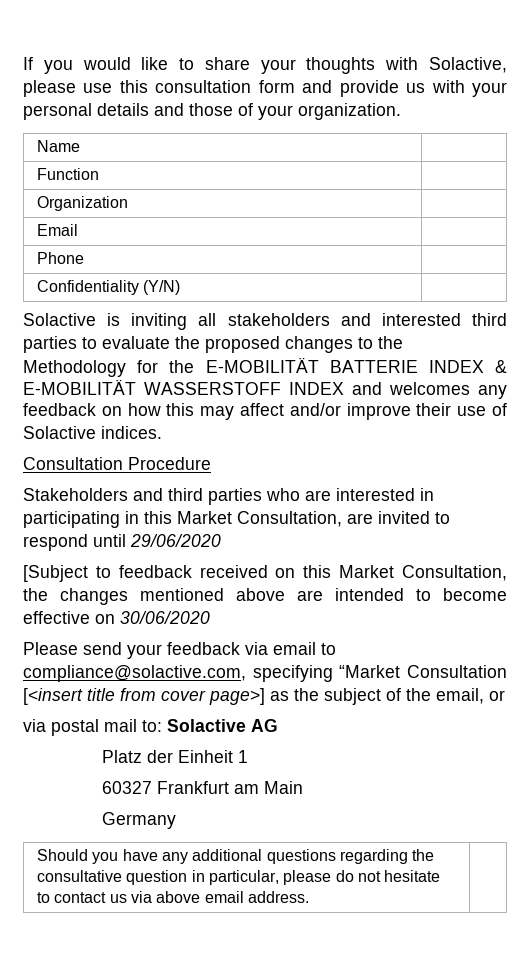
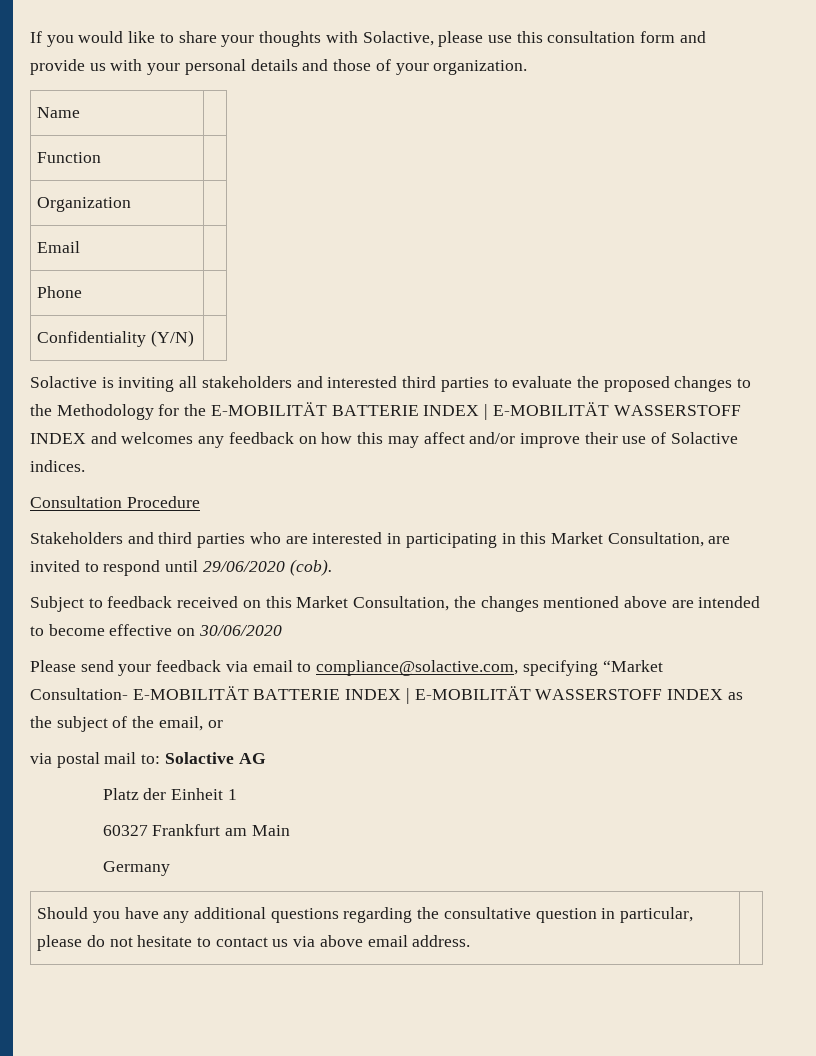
[495,360,508,373] & -> [484,404,489,420] |
[23,565,88,582] // [Subject -> [289,559,332,576] [30,596,84,612] (cob). // Subject
[407,665,507,678] [23,688,265,705] Consultation [<insert title from cover page>] -> [30,686,724,704] Consultation- E-MOBILITÄT BATTERIE INDEX | E-MOBILITÄT WASSERSTOFF INDEX

